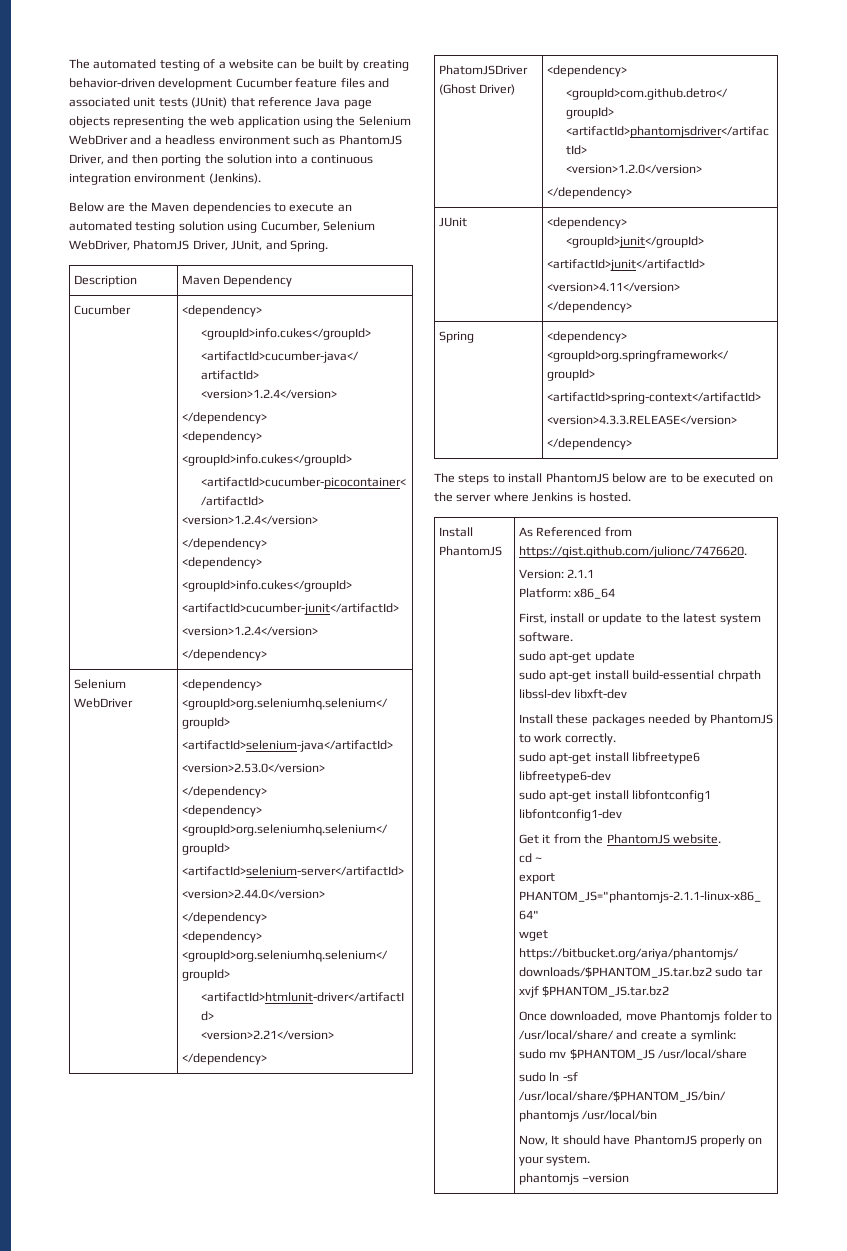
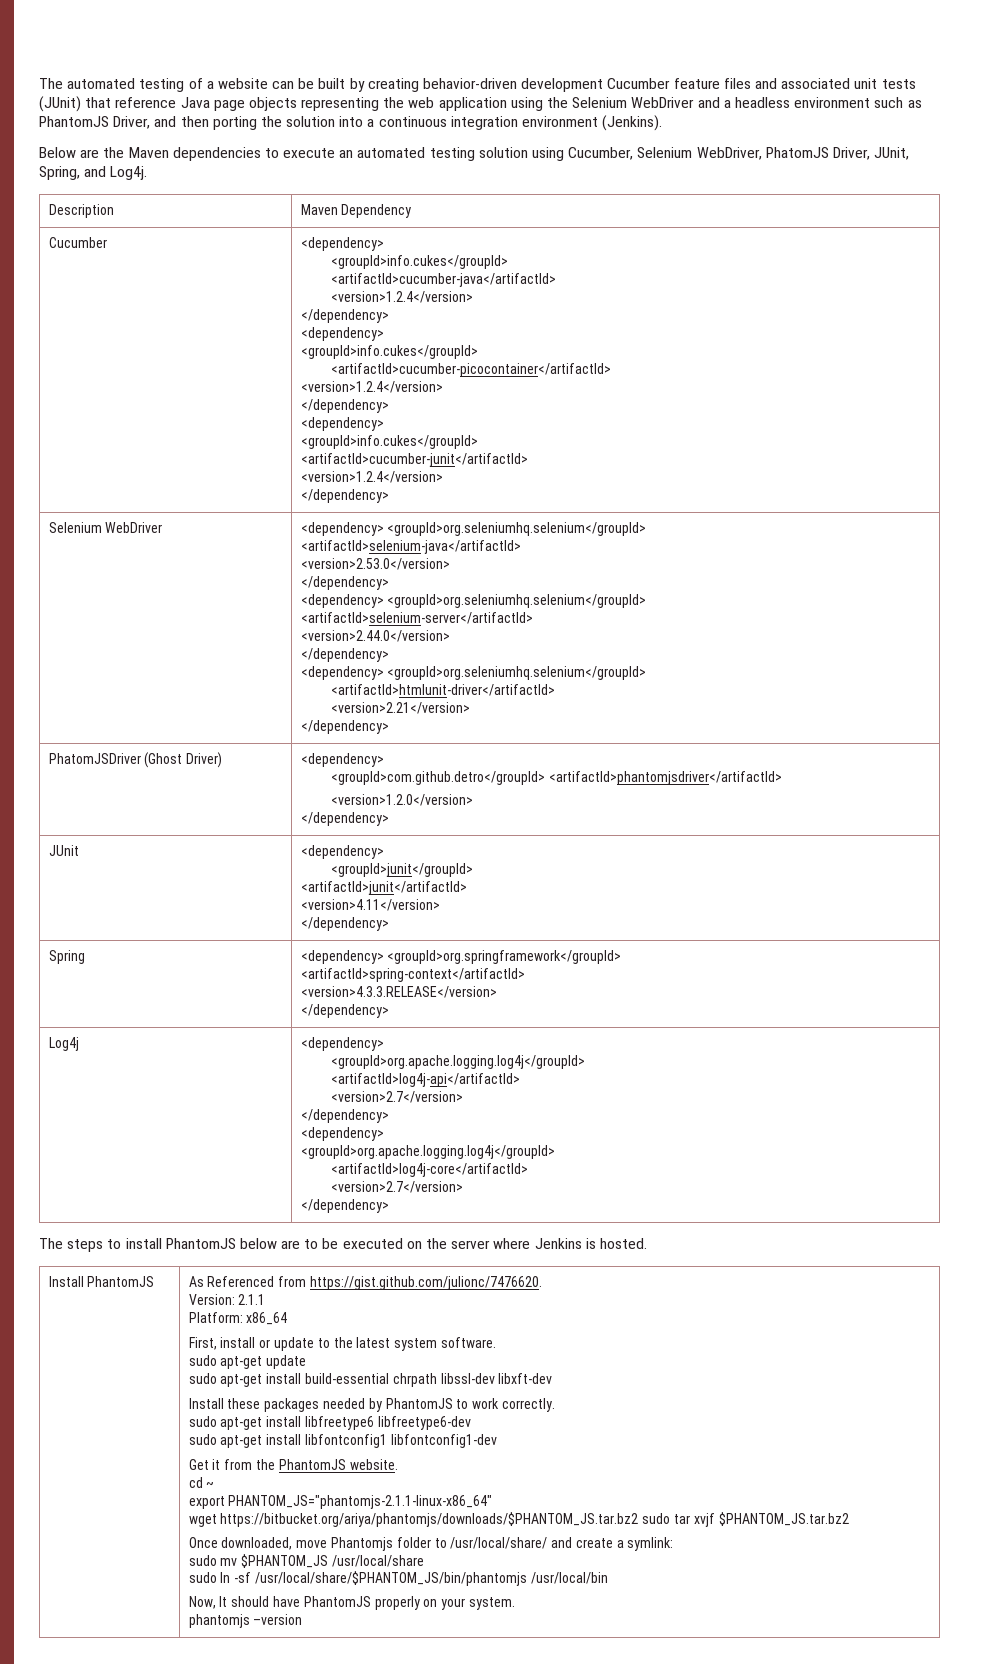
[265,240,328,252] and Spring. -> [39,166,148,180] Spring, and Log4j.
(633, 444) none -> [48,1037,79,1051] [300,1037,384,1051] [331,1055,586,1069] [331,1073,521,1087] [331,1091,464,1103] [300,1109,389,1123] [300,1127,384,1141] [300,1145,555,1159] [331,1163,529,1177] [331,1181,464,1193] [300,1199,389,1213] // Log4j | <dependency> // <groupId>org.apache.logging.log4j</groupId> // <artifactId>log4j-api</artifactId> // <version>2.7</version> // </dependency> // <dependency> // <groupId>org.apache.logging.log4j</groupId> // <artifactId>log4j-core</artifactId> // <version>2.7</version> // </dependency>

